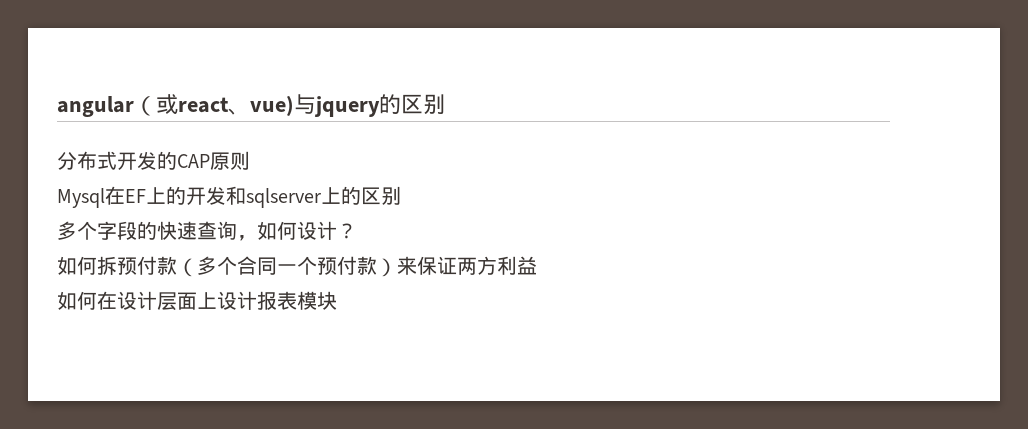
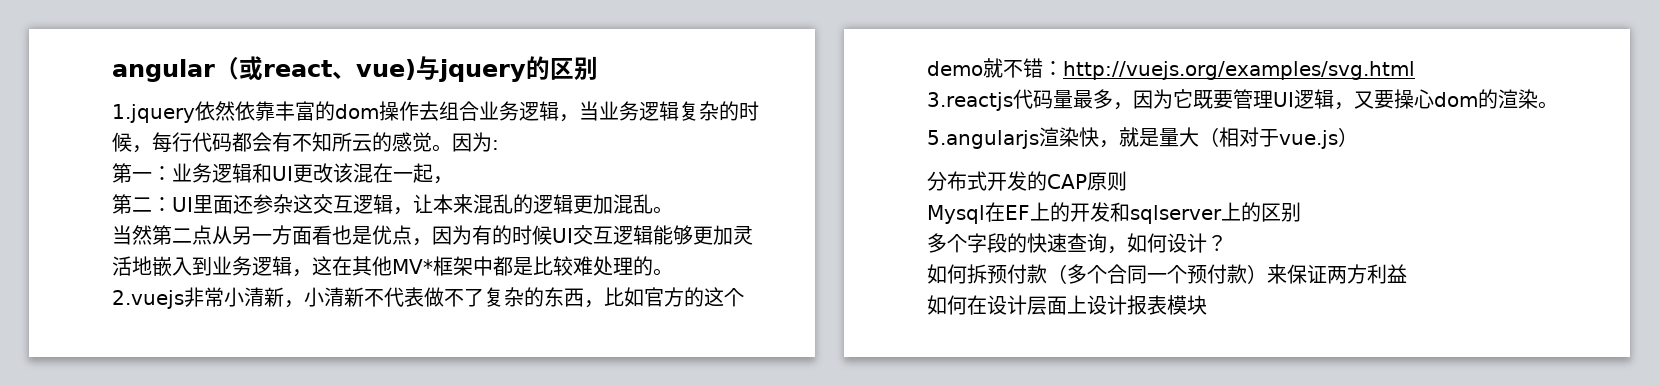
(445, 104) none -> [112,101,759,123] [112,132,499,153] [112,163,453,184] [112,194,673,215] [112,225,753,246] [112,256,673,277] [112,287,744,309] [927,58,1415,80] [927,89,1558,111] [927,127,1358,149] // 1.jquery依然依靠丰富的dom操作去组合业务逻辑，当业务逻辑复杂的时候，每行代码都会有不知所云的感觉。因为: // 第一：业务逻辑和UI更改该混在一起， // 第二：UI里面还参杂这交互逻辑，让本来混乱的逻辑更加混乱。 // 当然第二点从另一方面看也是优点，因为有的时候UI交互逻辑能够更加灵活地嵌入到业务逻辑，这在其他MV*框架中都是比较难处理的。 // 2.vuejs非常小清新，小清新不代表做不了复杂的东西，比如官方的这个demo就不错：http://vuejs.org/examples/svg.html // 3.reactjs代码量最多，因为它既要管理UI逻辑，又要操心dom的渲染。 // 5.angularjs渲染快，就是量大（相对于vue.js）

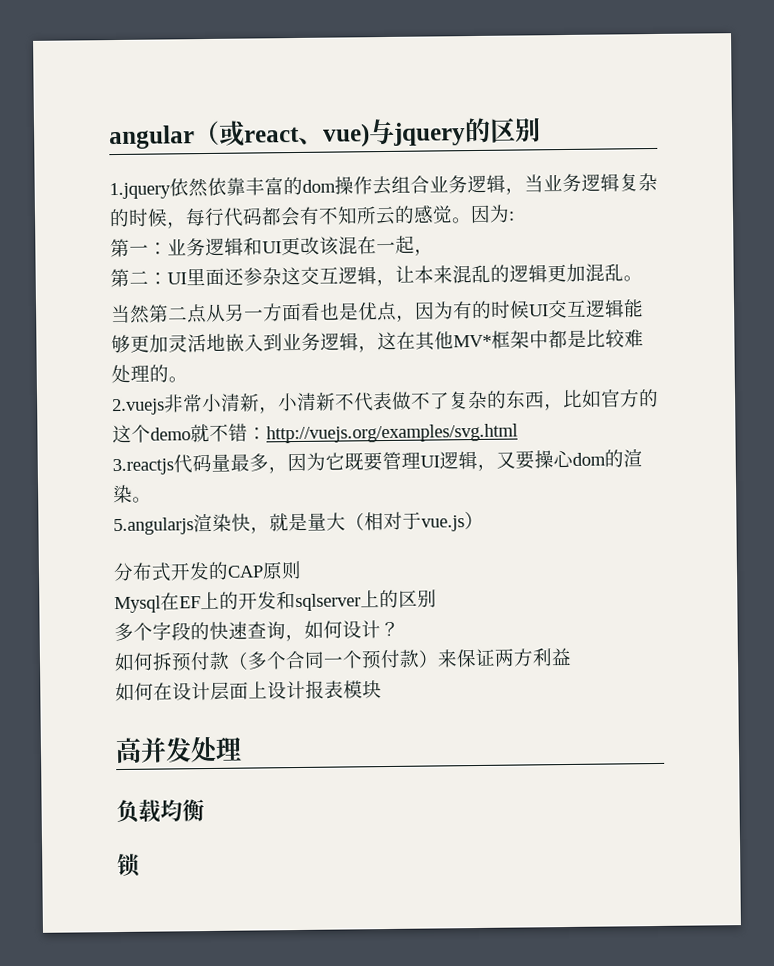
(1207, 305) none -> [115,735,242,764] [116,799,205,824] [117,853,141,878] // 高并发处理 // 负载均衡 // 锁

